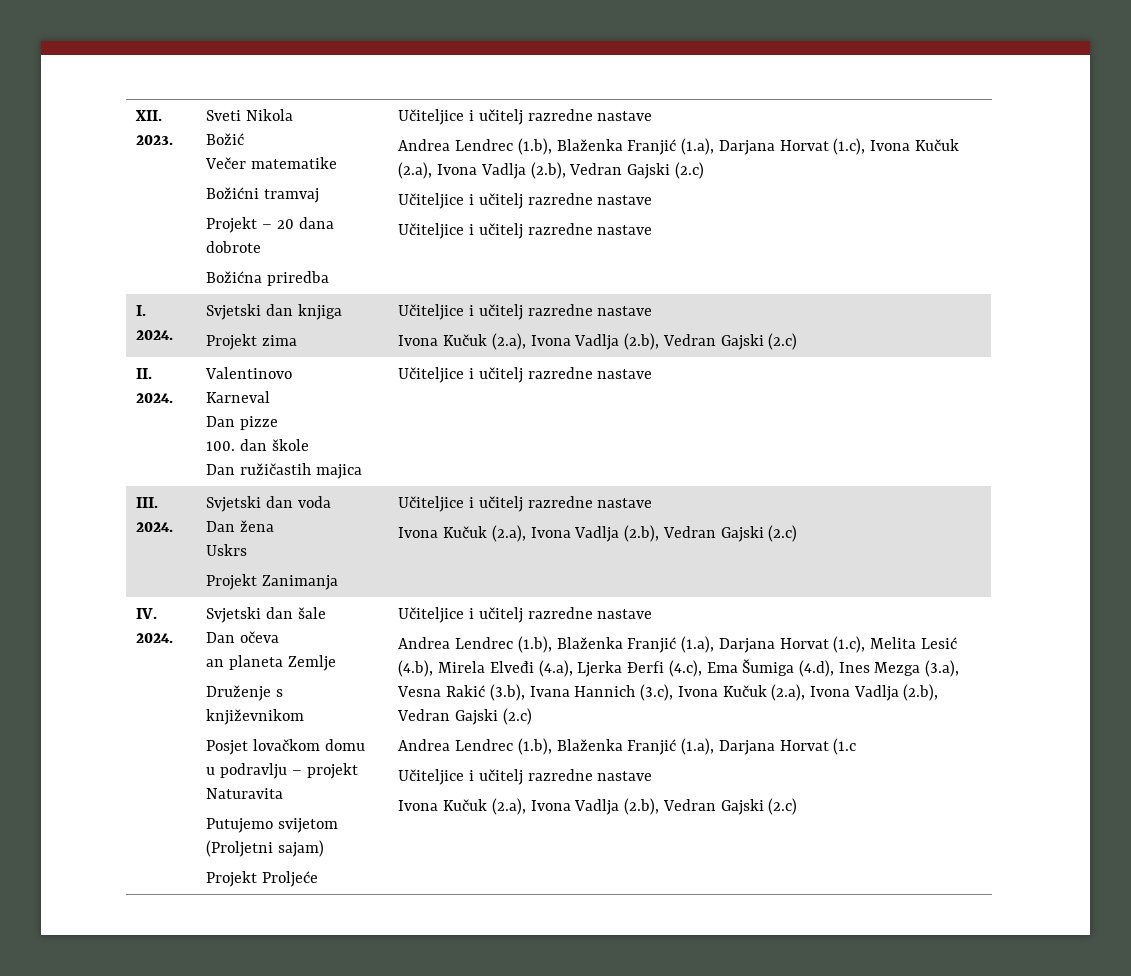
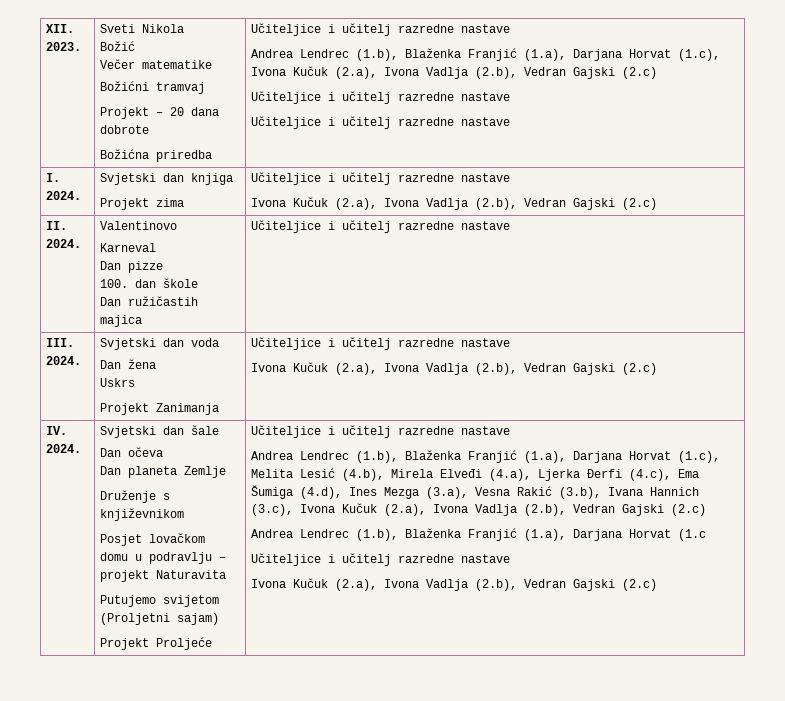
[206,659,225,667] an -> [100,466,122,475] Dan

